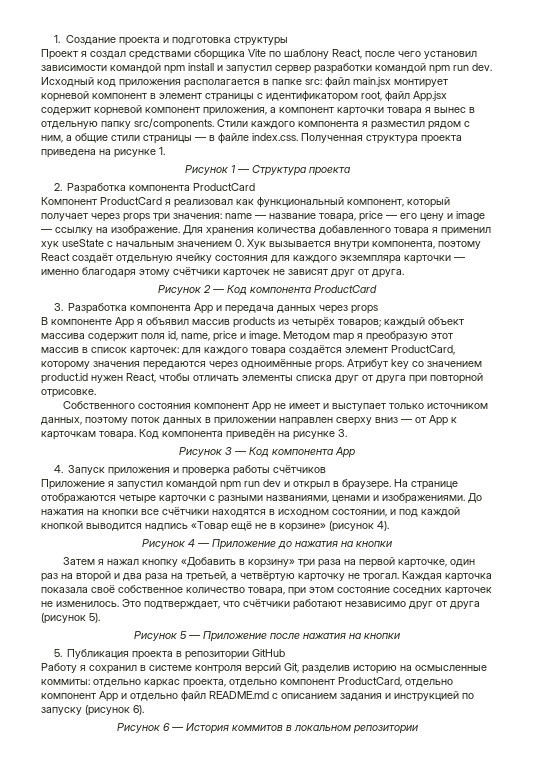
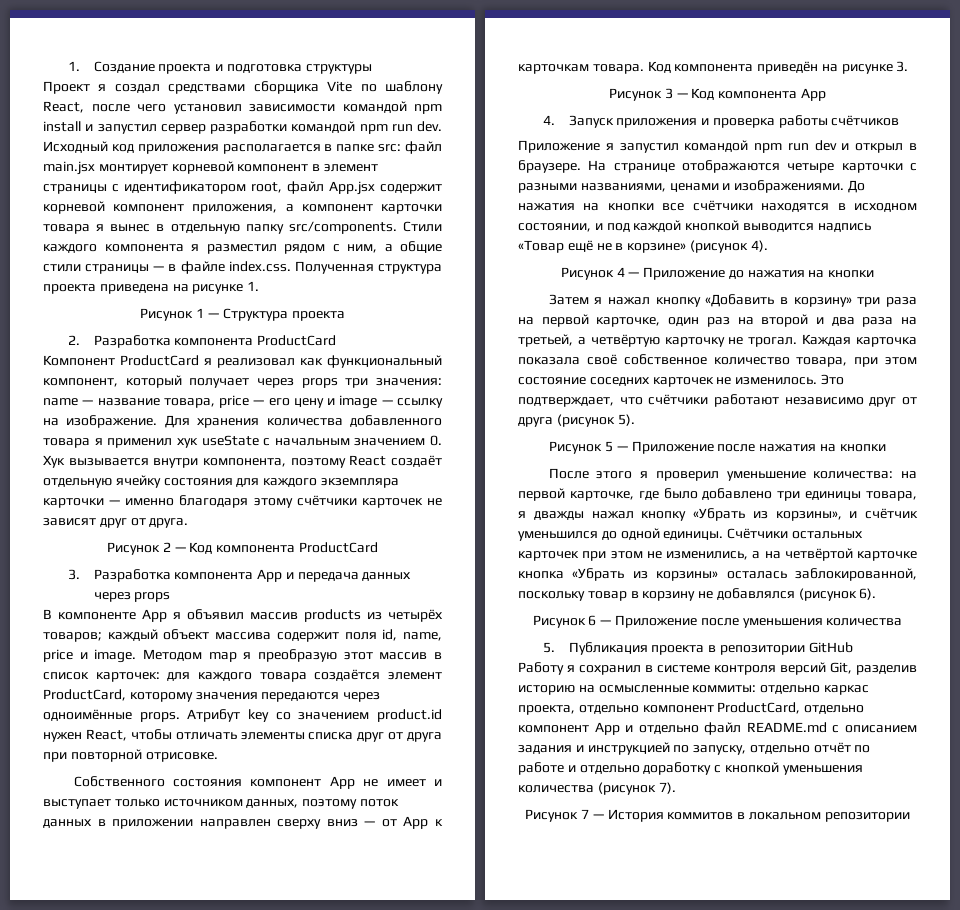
(400, 636) none -> [548,468,917,481] [518,488,917,501] [518,508,918,521] [518,528,863,541] [518,548,917,561] [518,568,917,581] [518,588,877,601] [532,615,903,628] // После этого я проверил уменьшение количества: на первой карточке, где было добавлено три единицы товара, я дважды нажал кнопку «Убрать из корзины», и счётчик уменьшился до одной единицы. Счётчики остальных карточек при этом не изменились, а на четвёртой карточке кнопка «Убрать из корзины» осталась заблокированной, поскольку товар в корзину не добавлялся (рисунок 6). // Рисунок 6 — Приложение после уменьшения количества
[41,705,144,716] [116,723,170,733] запуску (рисунок 6). // Рисунок 6 -> [693,742,871,755] [518,762,863,775] [518,782,676,795] [525,809,590,822] запуску, отдельно отчёт по работе и отдельно доработку с кнопкой уменьшения количества (рисунок 7). // Рисунок 7

